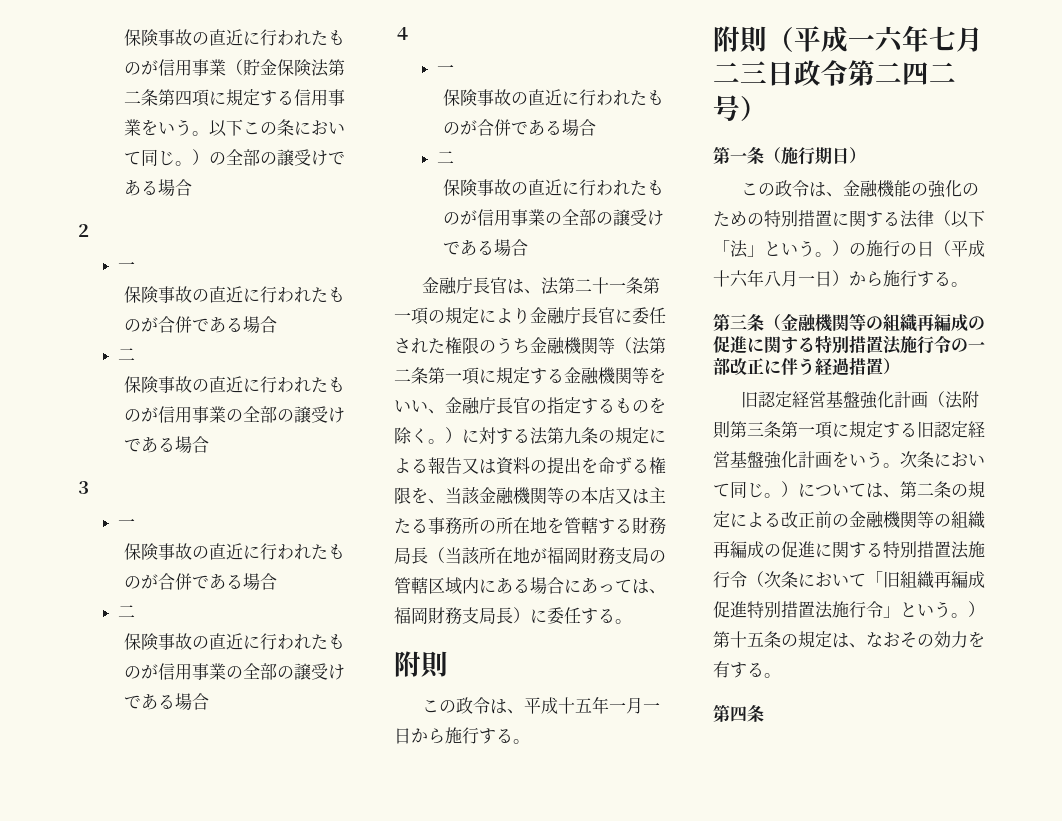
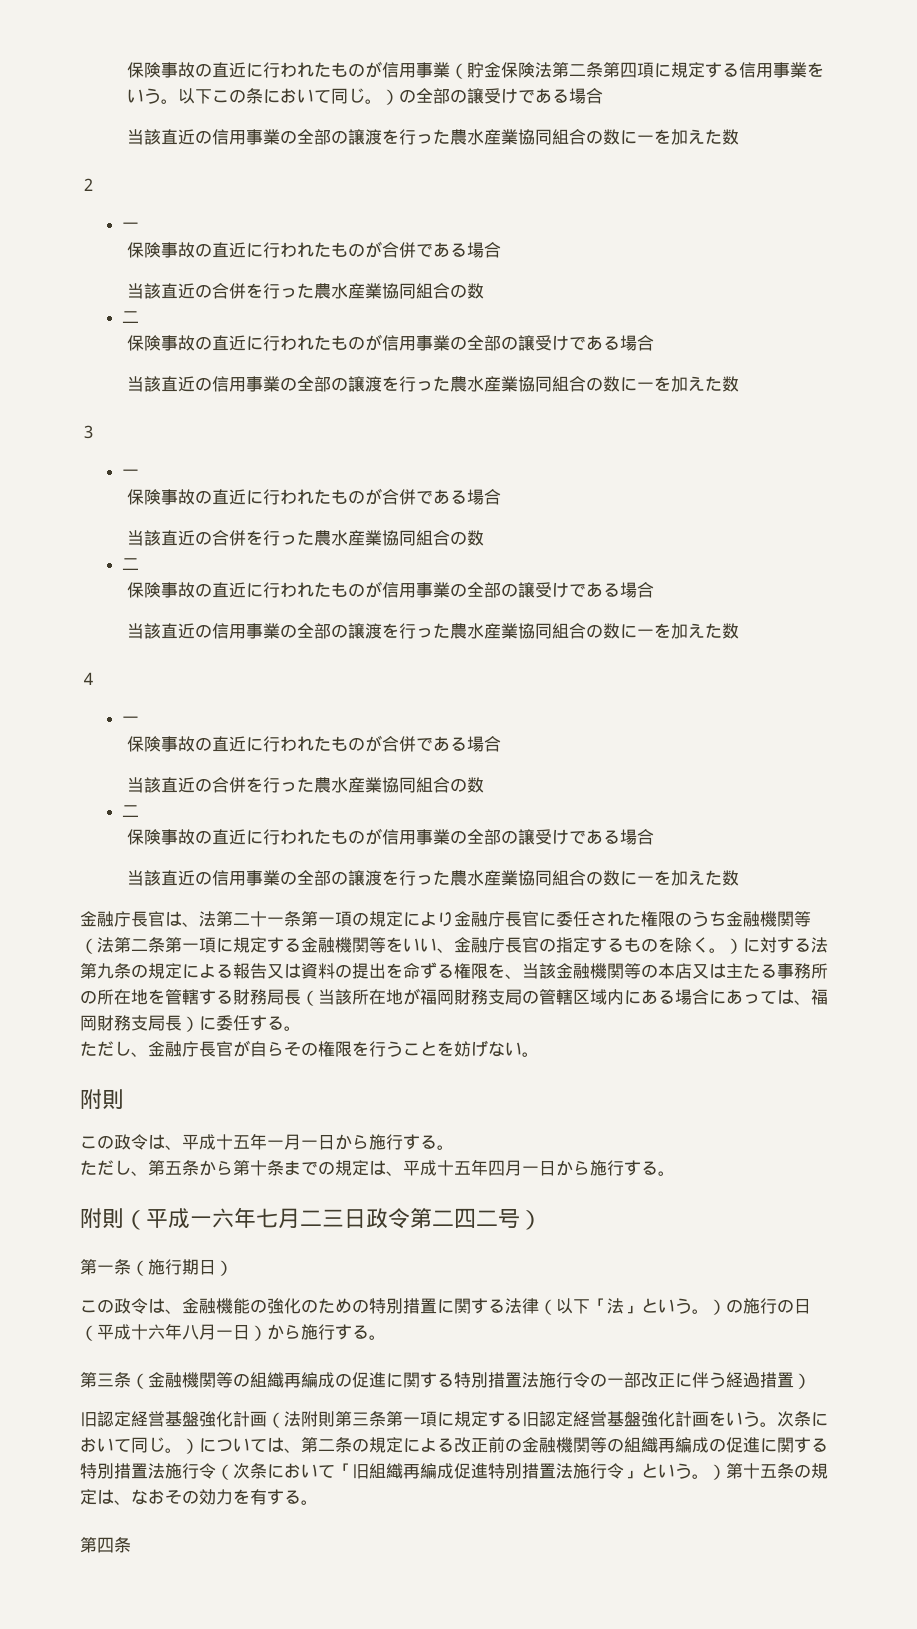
(192, 187) none -> [127,129,740,145] // 当該直近の信用事業の全部の譲渡を行った農水産業協同組合の数に一を加えた数
(277, 324) none -> [127,283,485,299] // 当該直近の合併を行った農水産業協同組合の数
(209, 444) none -> [127,376,740,392] // 当該直近の信用事業の全部の譲渡を行った農水産業協同組合の数に一を加えた数
(277, 581) none -> [127,530,485,546] // 当該直近の合併を行った農水産業協同組合の数
(209, 701) none -> [127,623,740,639] // 当該直近の信用事業の全部の譲渡を行った農水産業協同組合の数に一を加えた数
(596, 127) none -> [127,777,485,793] // 当該直近の合併を行った農水産業協同組合の数
(528, 247) none -> [127,870,740,886] // 当該直近の信用事業の全部の譲渡を行った農水産業協同組合の数に一を加えた数
(632, 621) none -> [80,1040,539,1057] // ただし、金融庁長官が自らその権限を行うことを妨げない。
(530, 741) none -> [80,1159,675,1176] // ただし、第五条から第十条までの規定は、平成十五年四月一日から施行する。

